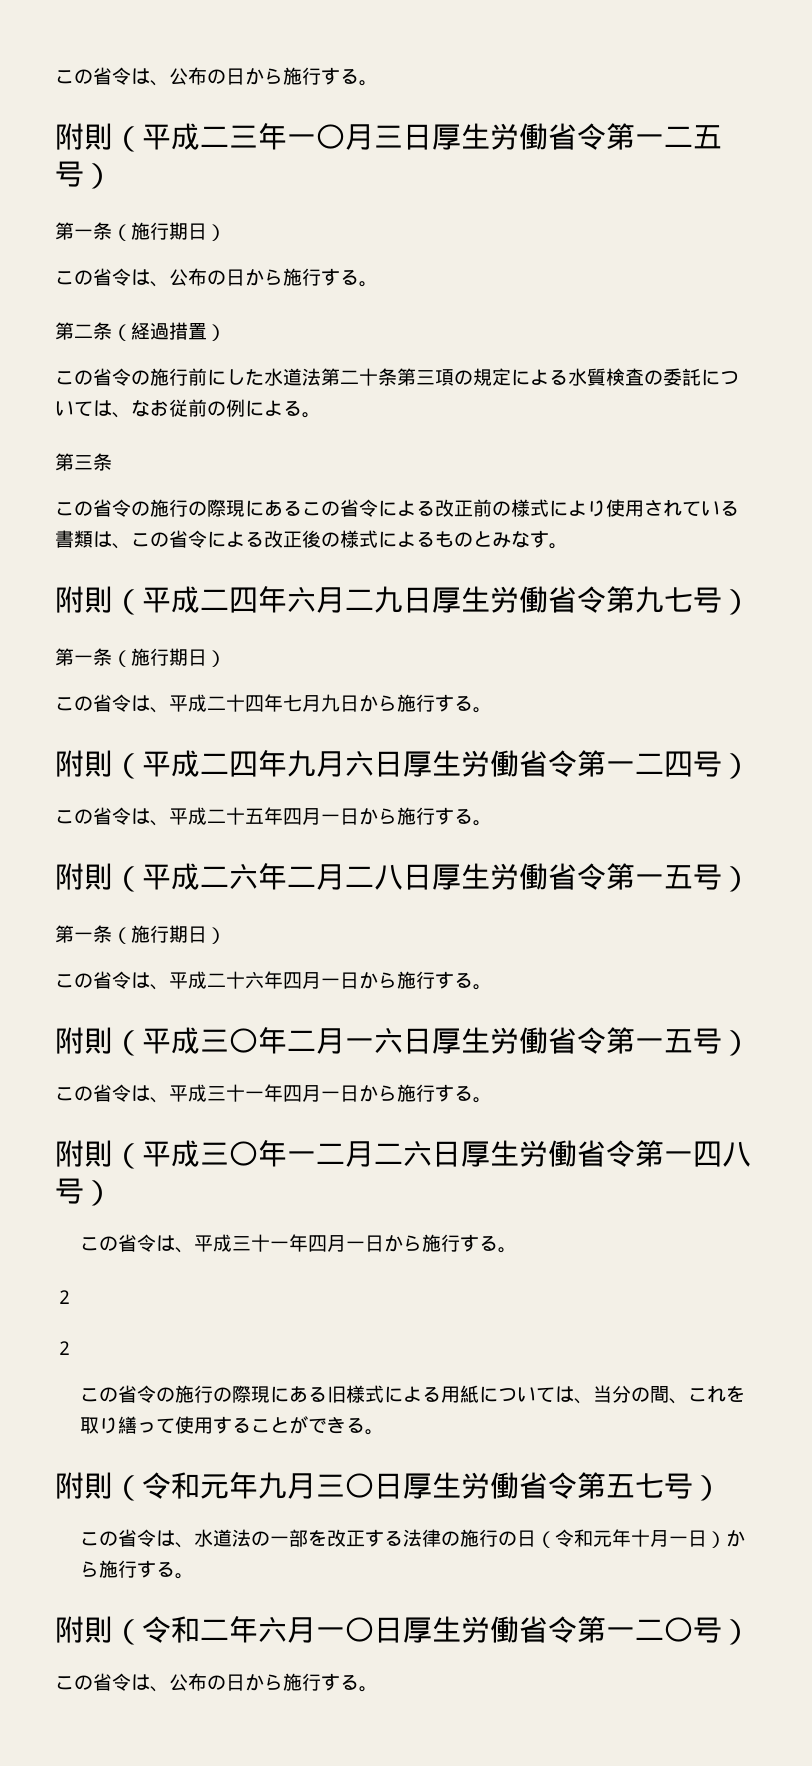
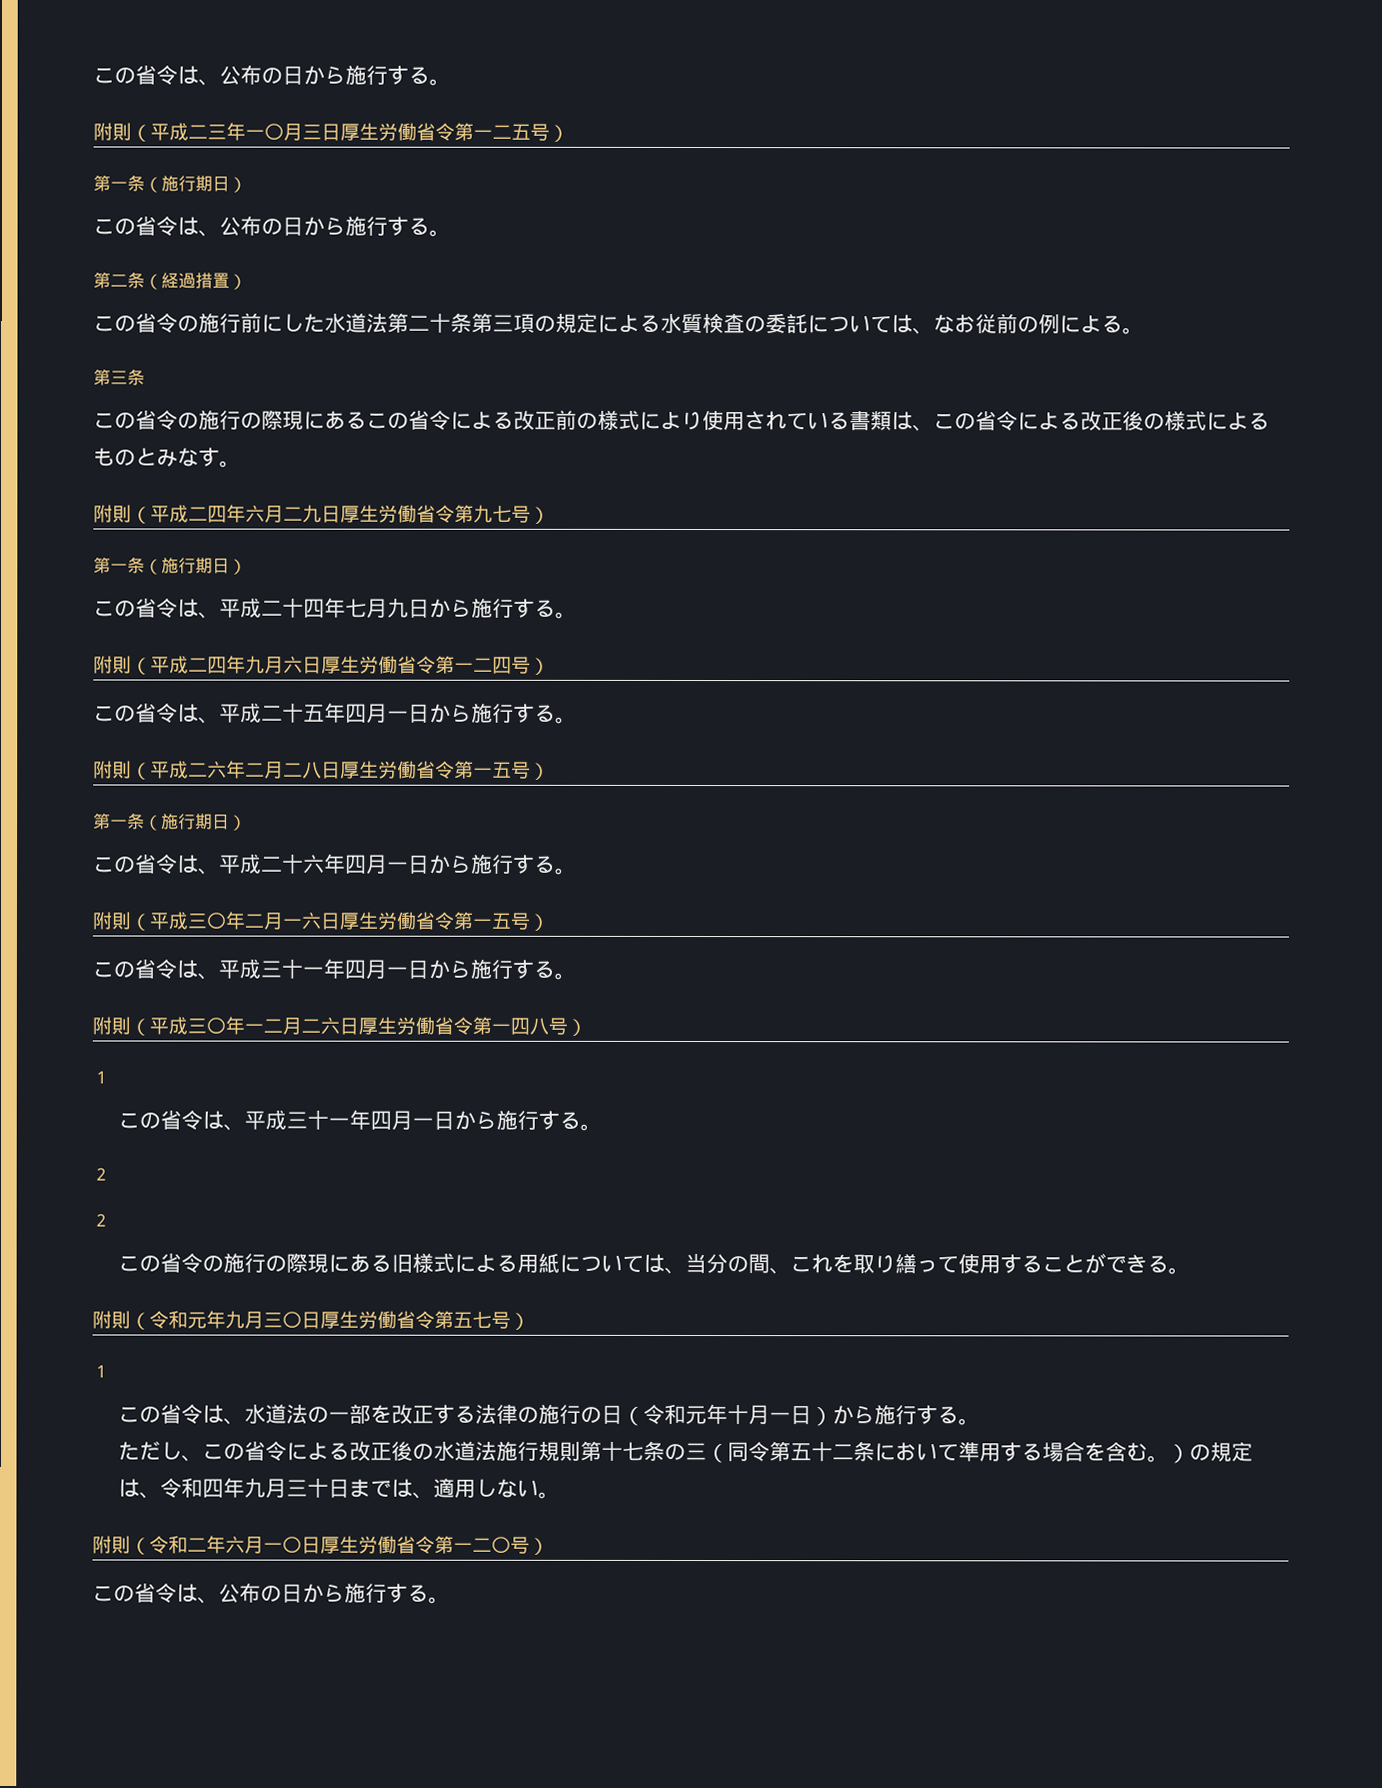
(113, 1193) none -> [92,1070,110,1084] // １
(722, 1488) none -> [92,1364,110,1378] // １
(195, 1576) none -> [117,1440,1253,1464] [117,1477,560,1499] // ただし、この省令による改正後の水道法施行規則第十七条の三（同令第五十二条において準用する場合を含む。）の規定は、令和四年九月三十日までは、適用しない。

